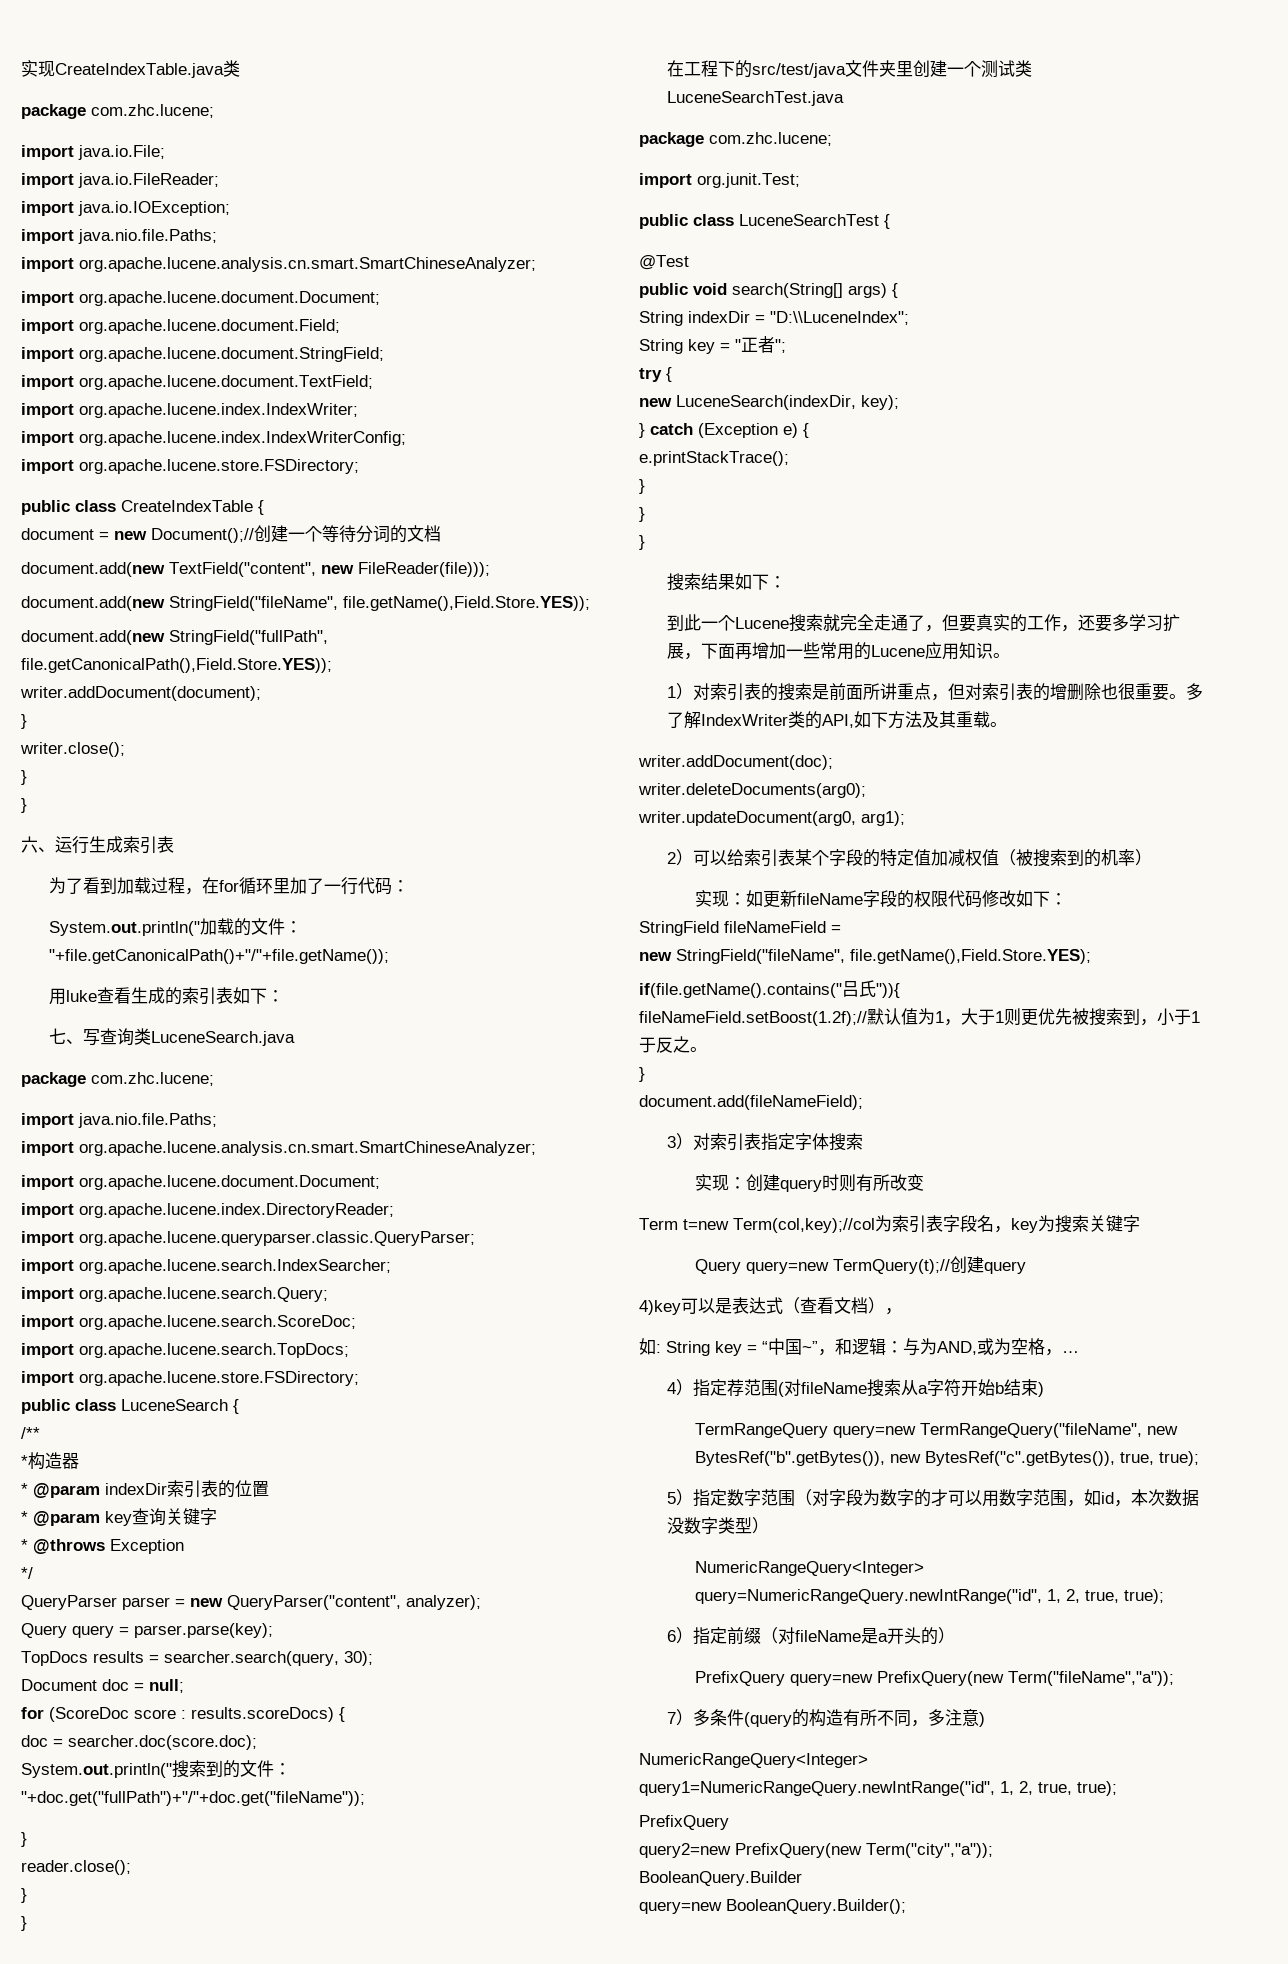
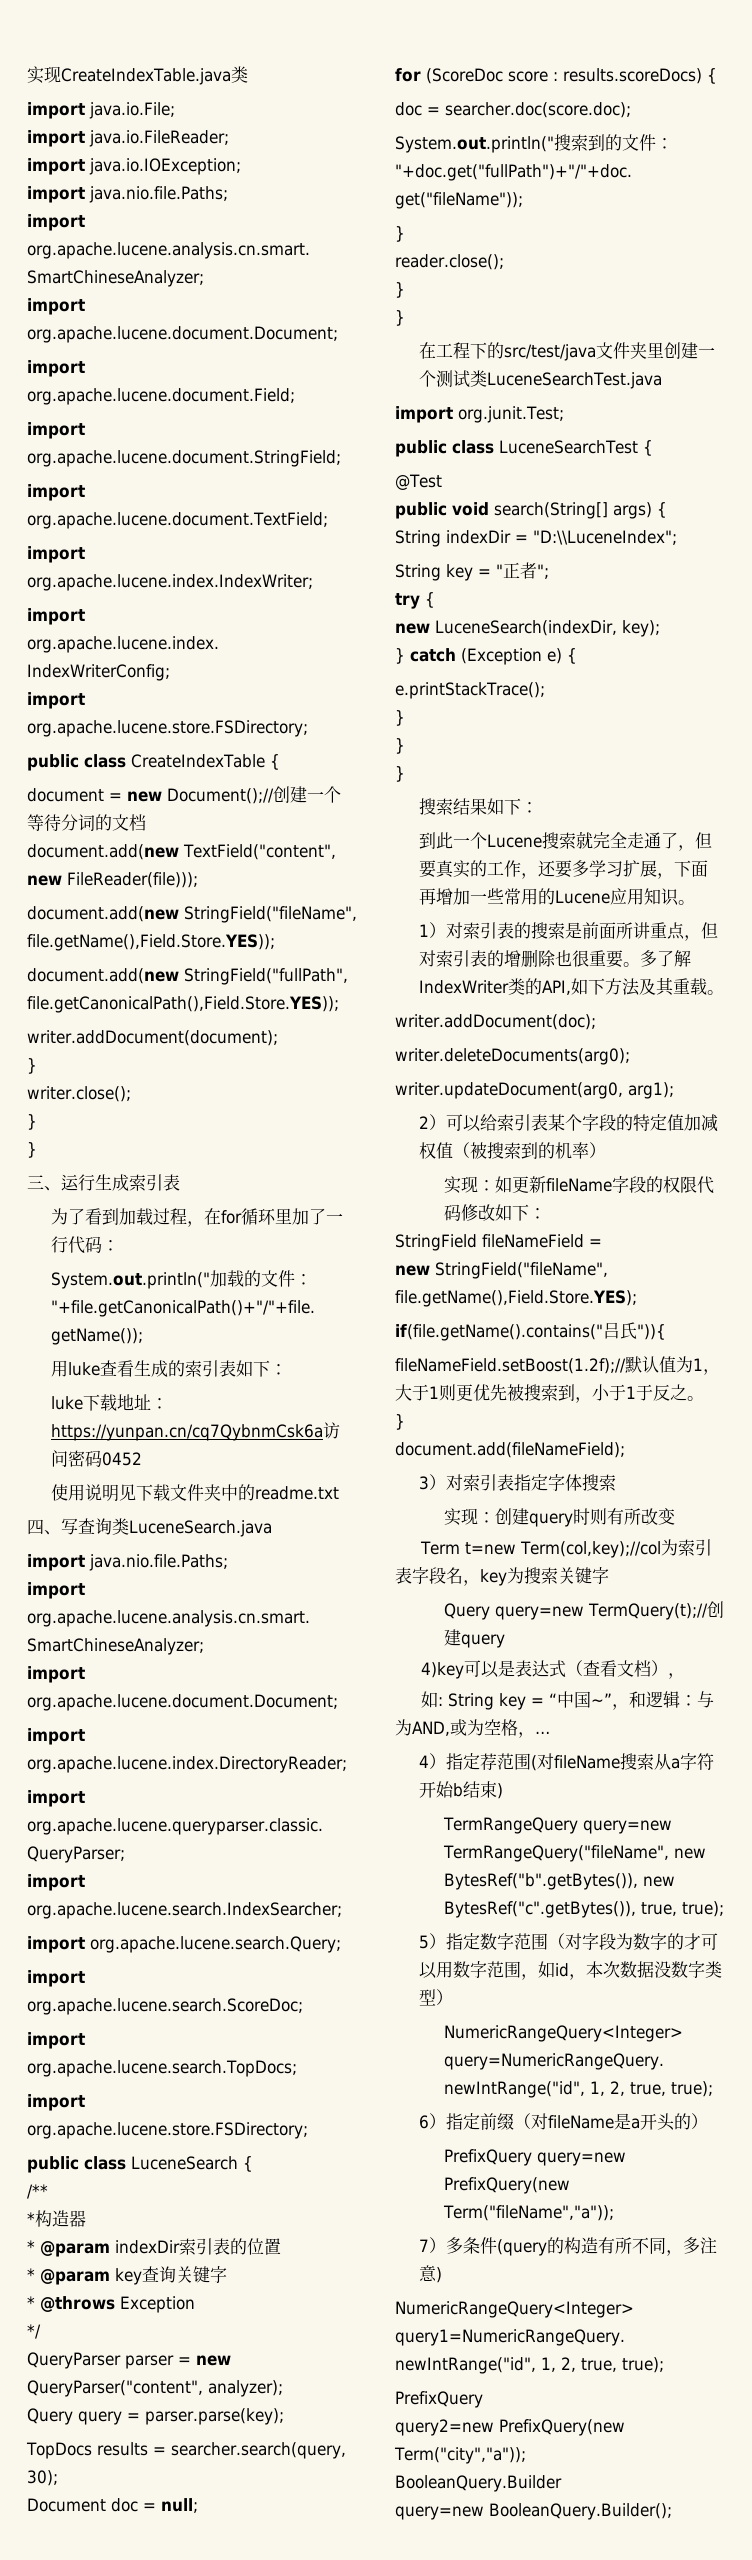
[21,104,214,119] // package com.zhc.lucene; -> (248, 74) none
[21,836,38,853] 六 -> [27,1175,44,1189] 三
[49,1028,67,1044] 七 -> [51,1394,169,1411] [51,1422,341,1441] [51,1450,143,1467] [51,1484,340,1502] [27,1519,44,1535] luke下载地址：https://yunpan.cn/cq7QybnmCsk6a访问密码0452 // 使用说明见下载文件夹中的readme.txt // 四
[21,1072,214,1087] // package com.zhc.lucene; -> (272, 1528) none
[639,132,832,147] // package com.zhc.lucene; -> (663, 380) none

